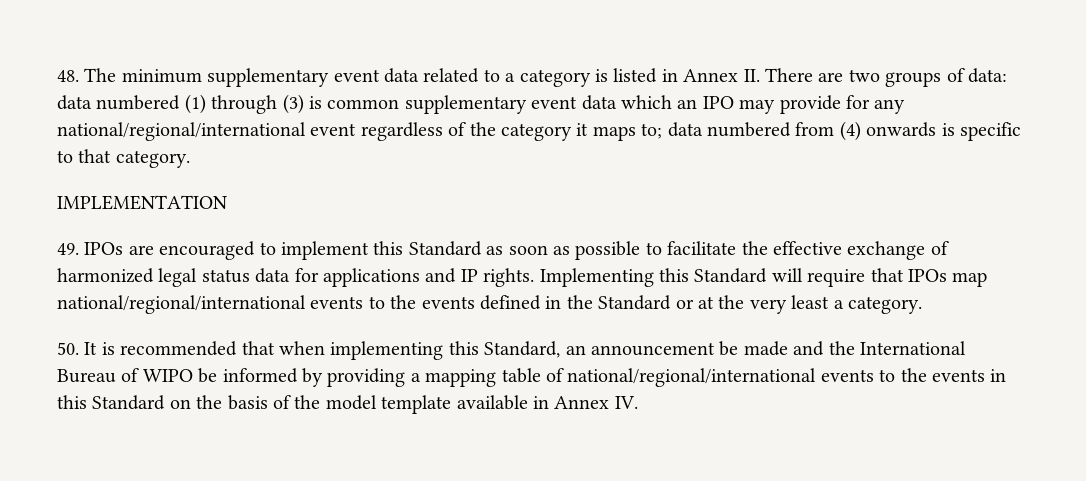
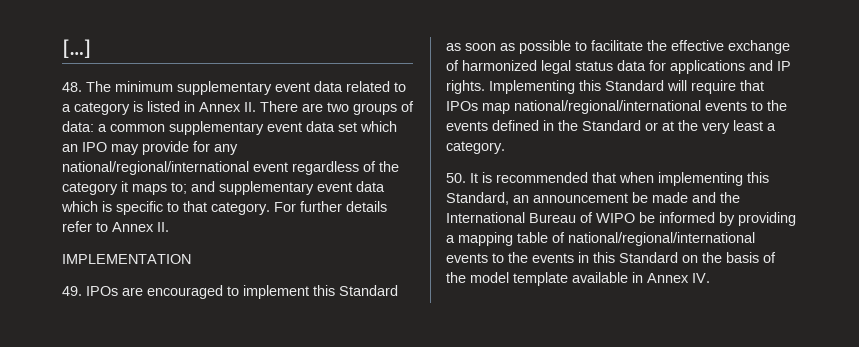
(57, 76) none -> [62,39,91,58] […] //
[57,94,322,114] data numbered (1) through (3) is -> [98,124,107,132] a
(617, 102) none -> [338,122,357,132] set
[667,121,937,141] data numbered from (4) onwards -> [191,181,385,195] [61,201,98,212] and supplementary event data which
(190, 159) none -> [274,201,387,212] [62,221,169,232] For further details refer to Annex II.

